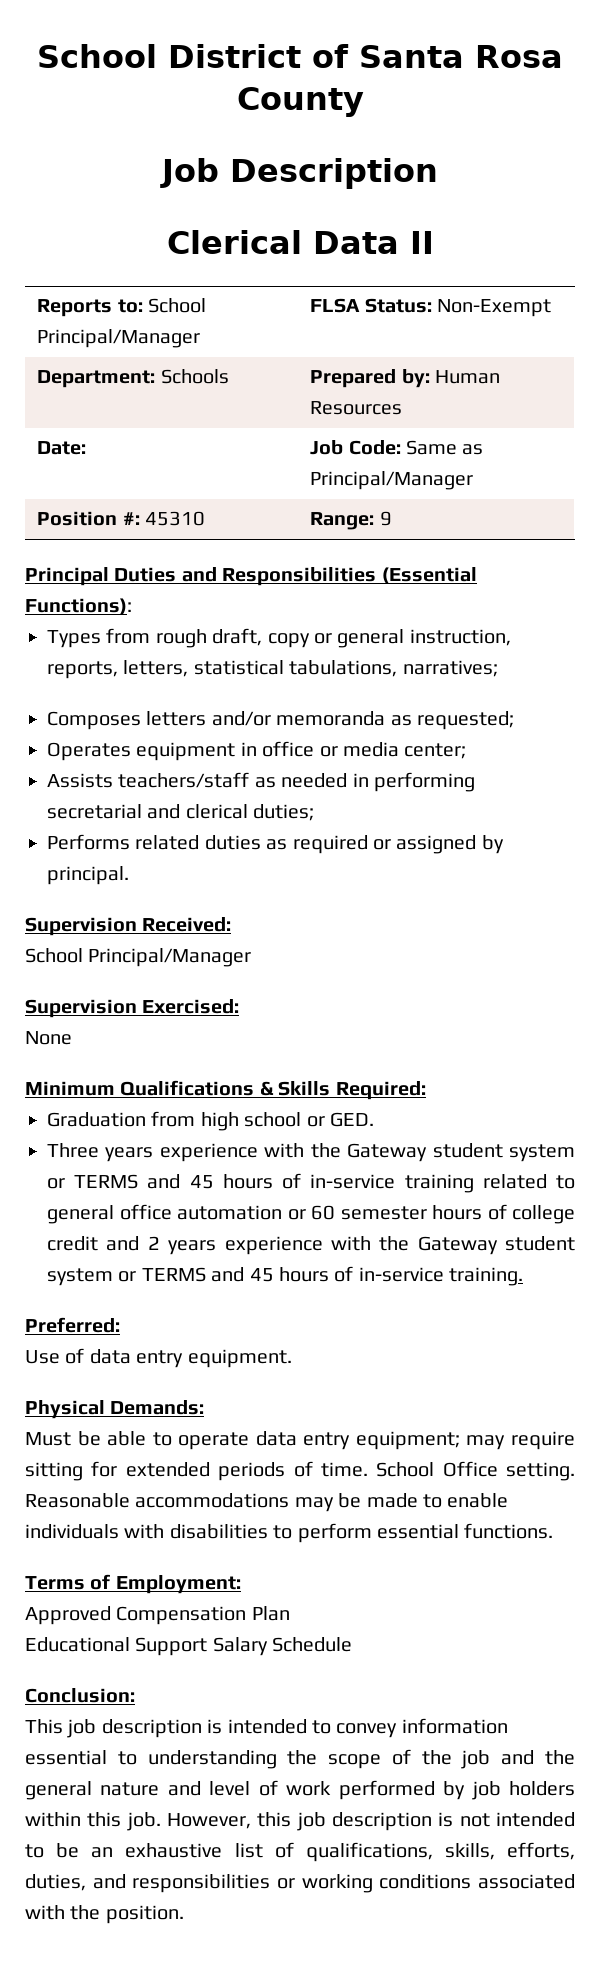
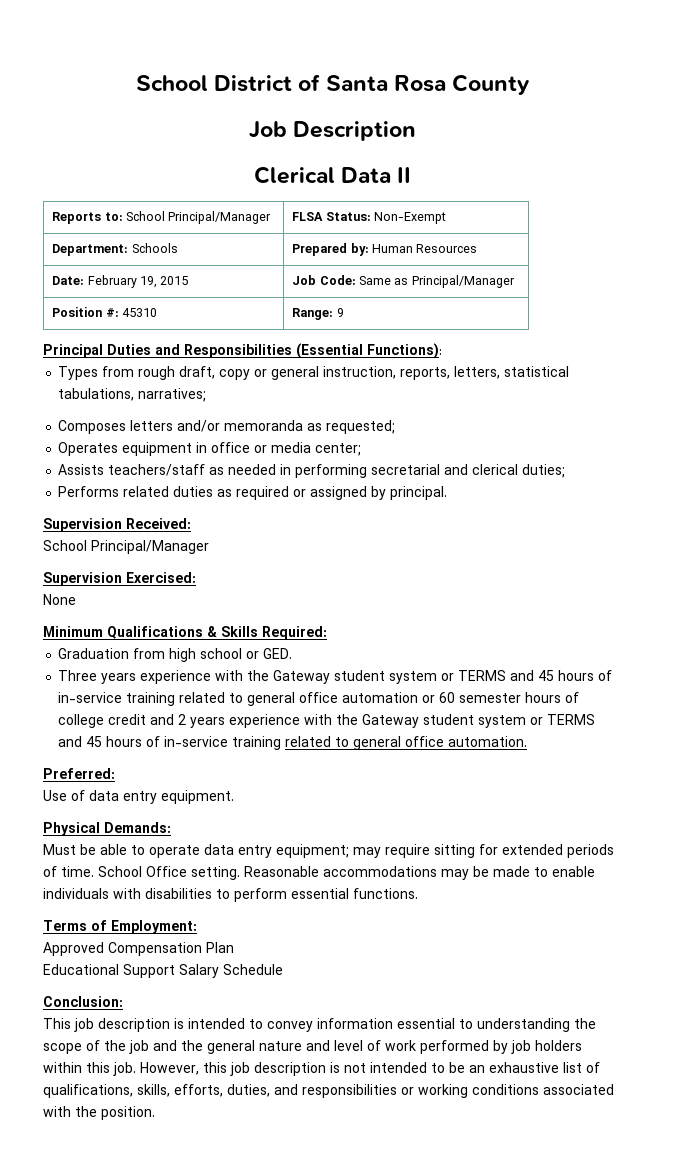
(87, 448) none -> [87,275,189,288] February 19, 2015
[449,1267,524,1286] training. -> [232,736,528,750] training related to general office automation.

